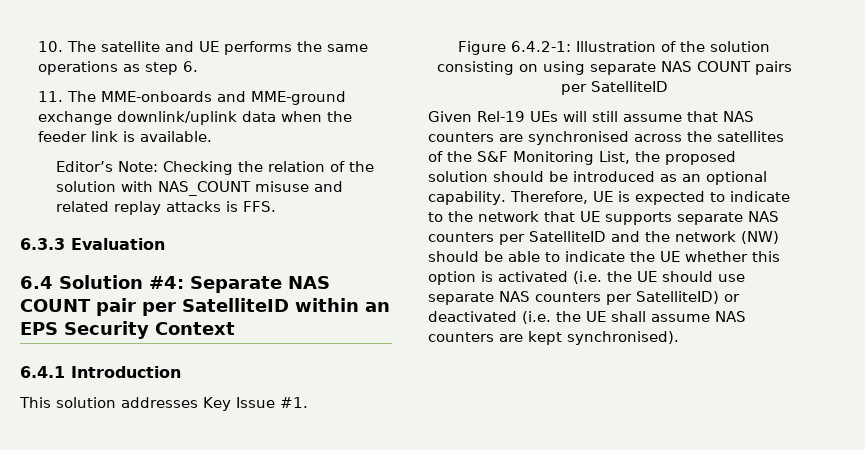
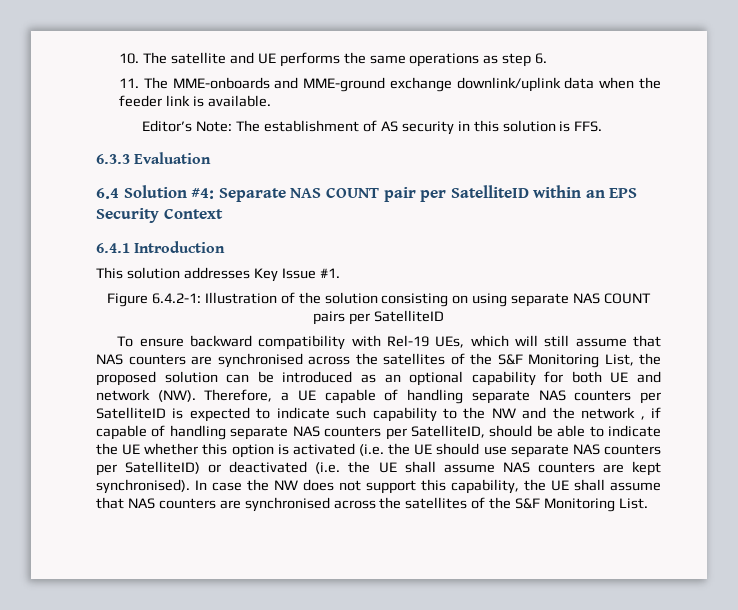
[163,161,375,175] [56,181,344,196] [56,201,222,215] Checking the relation of the solution with NAS_COUNT misuse and related replay attacks -> [236,120,556,135] The establishment of AS security in this solution
[428,111,558,122] Given Rel-19 UEs -> [117,335,509,350] To ensure backward compatibility with Rel-19 UEs, which
[493,171,544,182] should -> [226,374,250,383] can
[428,191,790,205] [428,211,672,225] capability. Therefore, UE is expected to indicate to the network that UE supports -> [471,371,661,386] [96,389,464,404] capability for both UE and network (NW). Therefore, a UE capable of handling
[611,231,779,244] and the network (NW) -> [172,407,662,422] [96,425,485,440] is expected to indicate such capability to the NW and the network , if capable of handling separate NAS counters per SatelliteID,
(679, 338) none -> [195,479,661,494] [96,497,648,512] In case the NW does not support this capability, the UE shall assume that NAS counters are synchronised across the satellites of the S&F Monitoring List.

